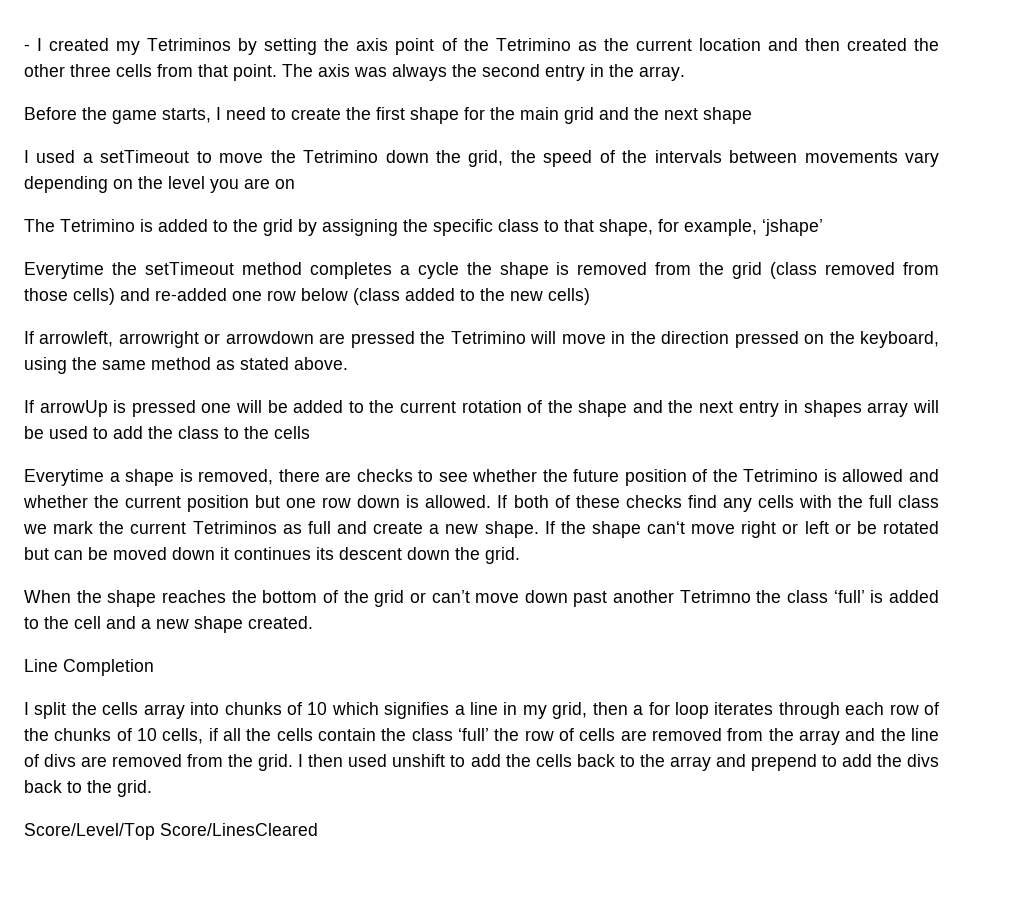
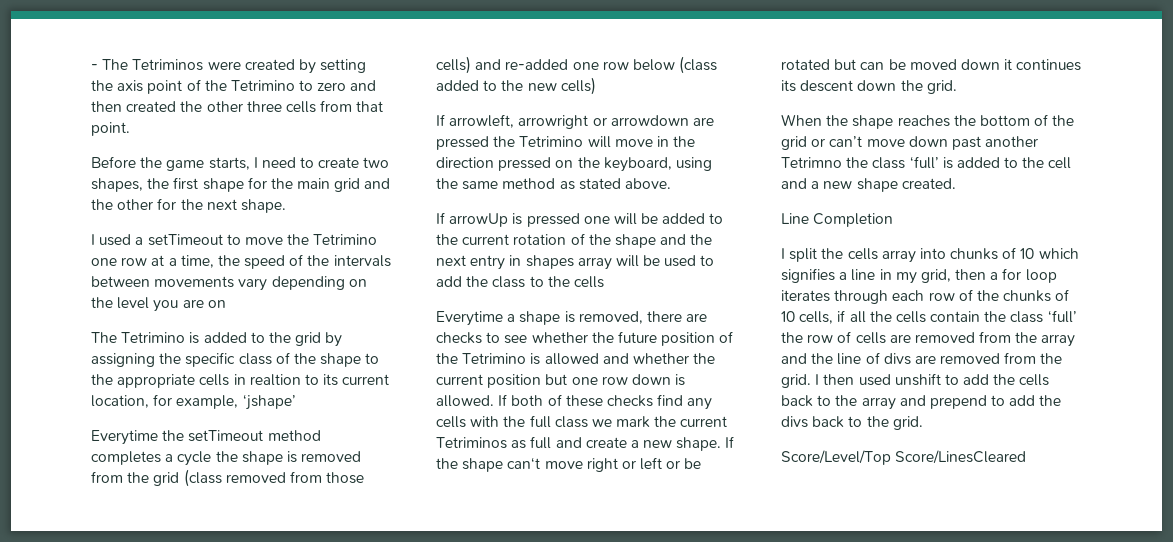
[37,38,232,55] I created my Tetriminos -> [102,59,295,71] The Tetriminos were created
[577,38,761,51] as the current location -> [299,80,347,91] to zero
[282,64,685,81] The axis was always the second entry in the array. -> (130, 129) none
(341, 114) none -> [363,157,390,168] [91,178,143,192] two shapes,
[664,107,752,124] next shape -> [117,198,286,213] other for the next shape.
[385,150,504,167] down the grid, -> [91,255,214,268] one row at a time,
[544,219,653,236] to that shape, -> [275,352,380,367] [91,374,390,388] [91,395,149,408] of the shape to the appropriate cells in realtion to its current location,

